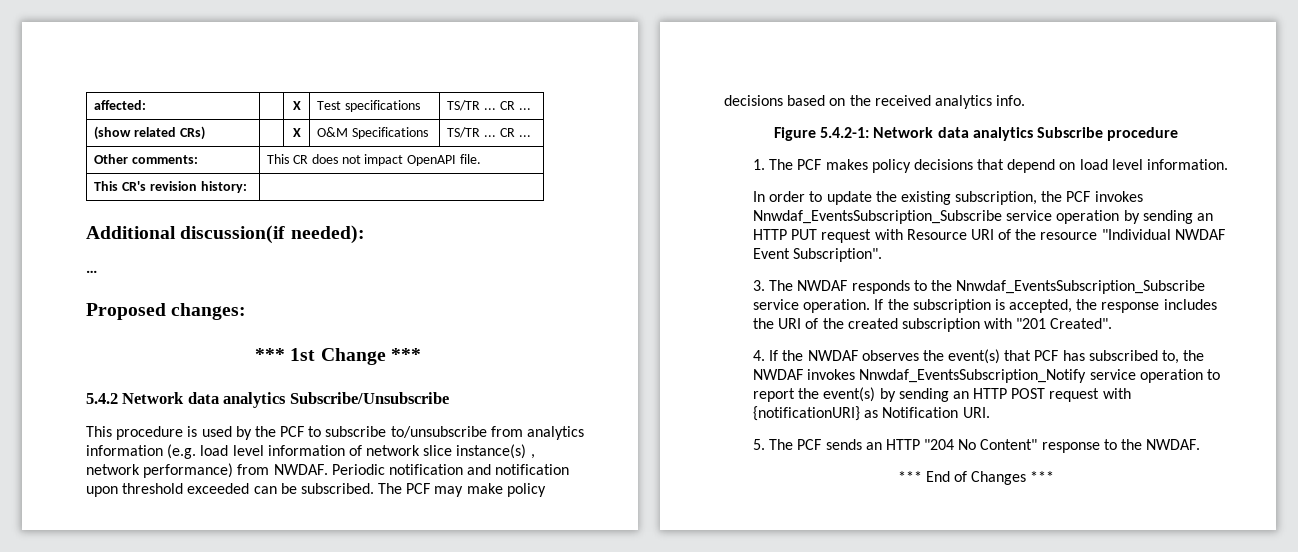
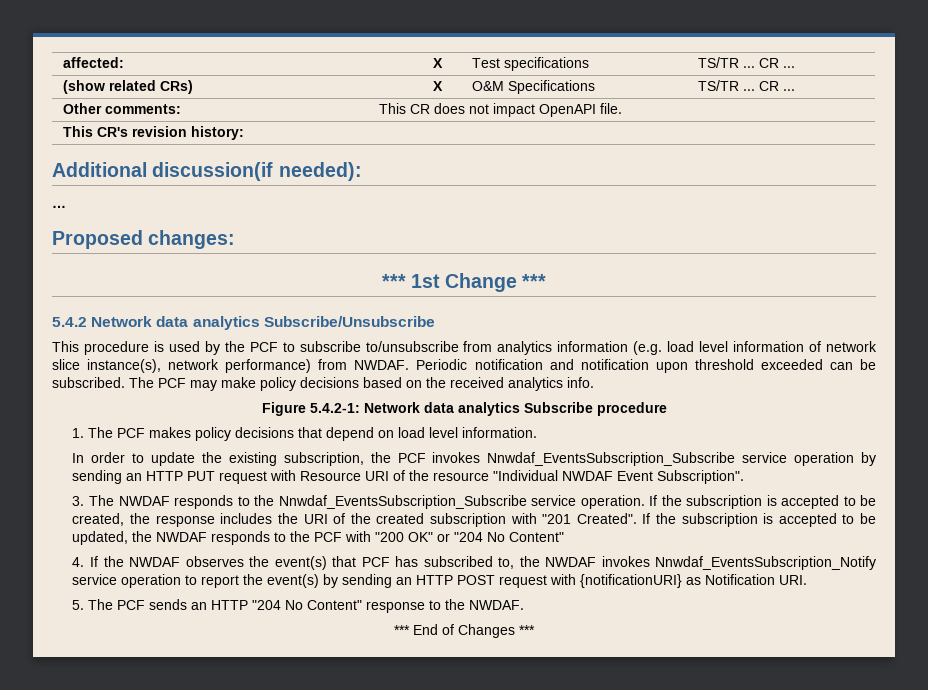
[456,444,535,459] instance(s) , -> [87,359,162,373] instance(s),
[1009,299,1073,313] accepted, -> [780,495,877,509] [72,513,125,526] accepted to be created,
(1113, 323) none -> [642,513,876,527] [72,531,565,545] If the subscription is accepted to be updated, the NWDAF responds to the PCF with "200 OK" or "204 No Content"

